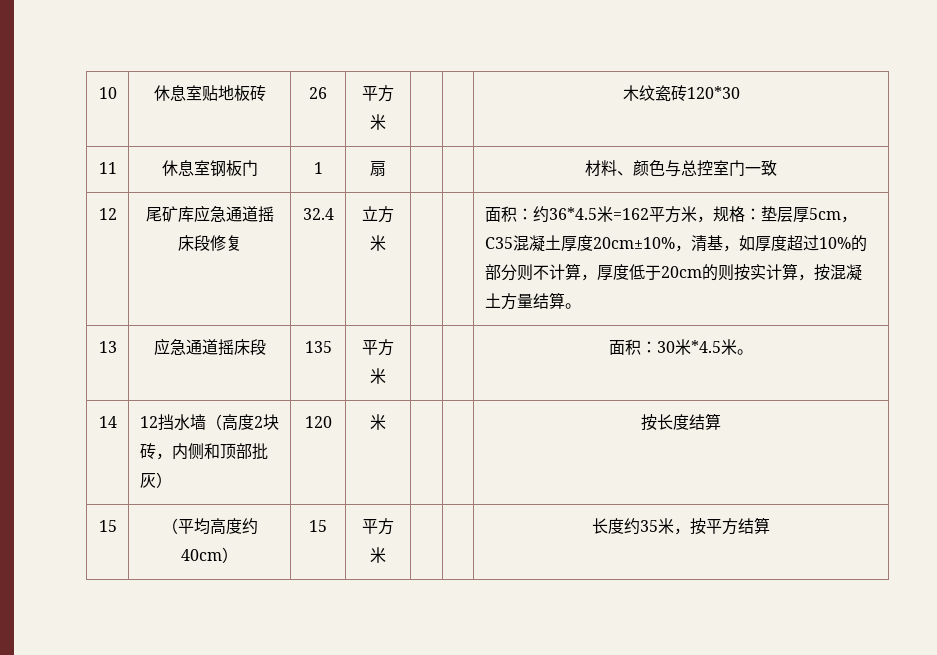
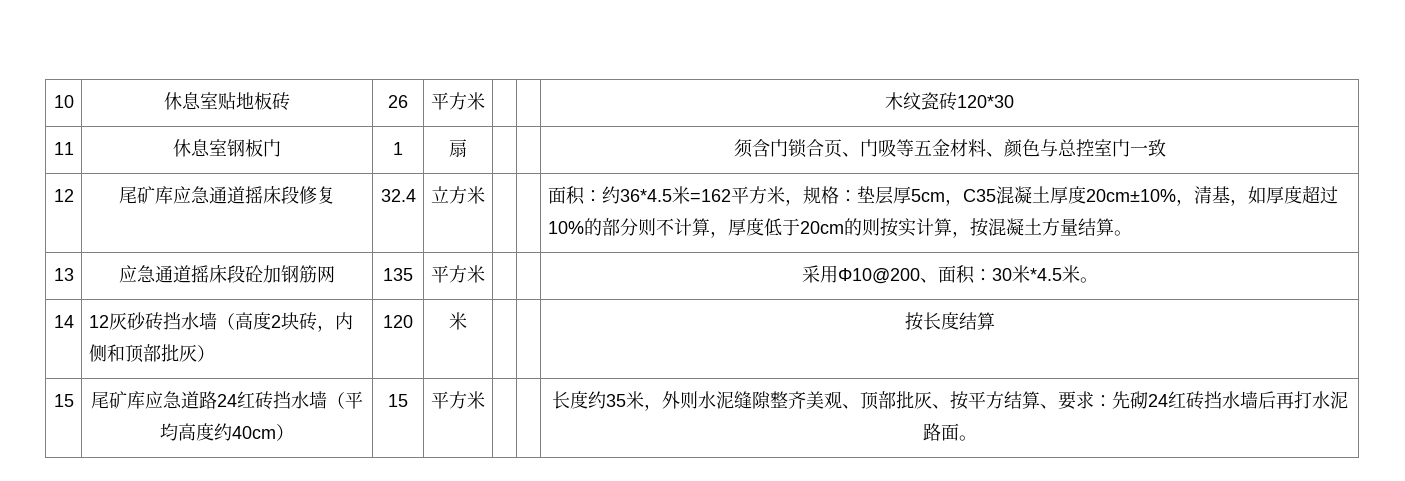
(386, 168) none -> [733,139,950,158] 须含门锁合页、门吸等五金
(266, 347) none -> [245,265,335,283] 砼加钢筋网
(386, 376) none -> [801,265,938,284] 采用Φ10@200、
(158, 422) none -> [108,312,163,331] 灰砂砖
(117, 526) none -> [91,391,327,410] 尾矿库应急道路24红砖挡水墙
[690,517,770,535] 按平方结算 -> [661,391,1348,410] [922,423,977,441] 外则水泥缝隙整齐美观、顶部批灰、按平方结算、要求：先砌24红砖挡水墙后再打水泥路面。

